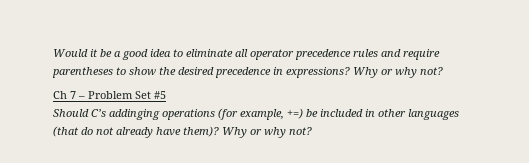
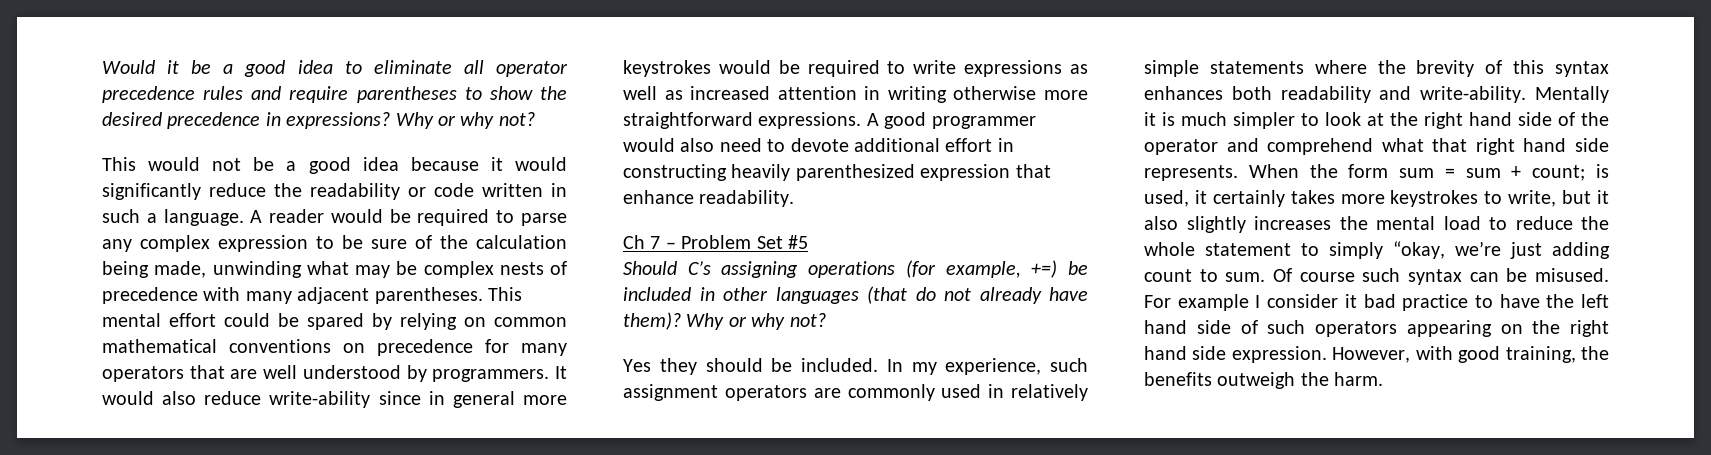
(443, 71) none -> [102,157,567,174] [102,183,567,200] [102,209,567,226] [102,235,567,252] [102,261,567,278] [102,287,522,304] [102,313,567,330] [102,339,567,356] [102,365,567,382] [102,391,568,408] [623,60,1088,77] [623,86,1088,103] [623,112,1036,129] [623,138,1014,152] [623,164,1051,181] [623,190,795,207] // This would not be a good idea because it would significantly reduce the readability or code written in such a language. A reader would be required to parse any complex expression to be sure of the calculation being made, unwinding what may be complex nests of precedence with many adjacent parentheses. This mental effort could be spared by relying on common mathematical conventions on precedence for many operators that are well understood by programmers. It would also reduce write-ability since in general more keystrokes would be required to write expressions as well as increased attention in writing otherwise more straightforward expressions. A good programmer would also need to devote additional effort in constructing heavily parenthesized expression that enhance readability.
[109,109,160,120] addinging -> [721,261,799,278] assigning
(312, 131) none -> [623,358,1088,375] [623,384,1088,401] [1144,60,1609,77] [1144,86,1609,103] [1144,112,1609,129] [1144,138,1609,155] [1144,164,1609,181] [1144,190,1609,207] [1144,216,1609,233] [1144,241,1610,259] [1144,268,1609,285] [1144,294,1609,311] [1144,320,1609,337] [1144,346,1609,363] [1144,372,1384,389] // Yes they should be included. In my experience, such assignment operators are commonly used in relatively simple statements where the brevity of this syntax enhances both readability and write-ability. Mentally it is much simpler to look at the right hand side of the operator and comprehend what that right hand side represents. When the form sum = sum + count; is used, it certainly takes more keystrokes to write, but it also slightly increases the mental load to reduce the whole statement to simply “okay, we’re just adding count to sum. Of course such syntax can be misused. For example I consider it bad practice to have the left hand side of such operators appearing on the right hand side expression. However, with good training, the benefits outweigh the harm.

